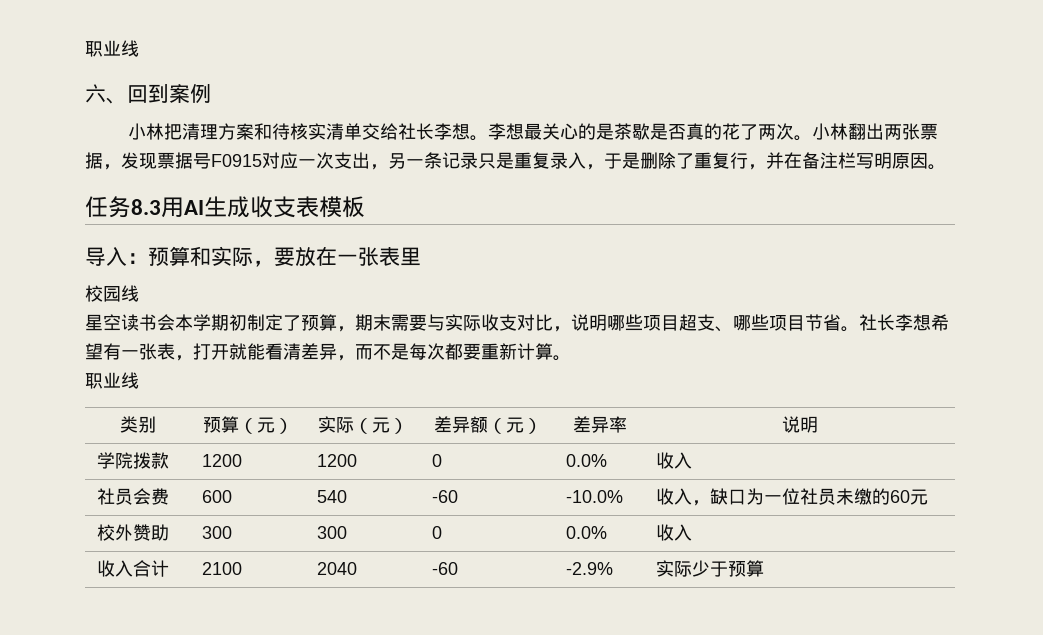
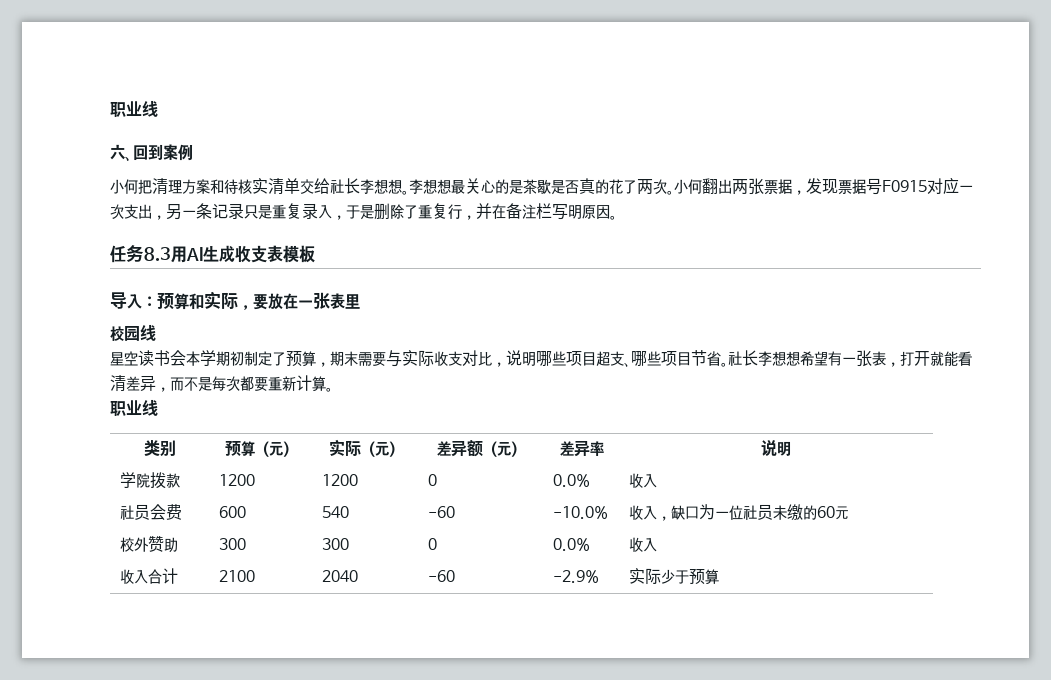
[145,123,164,140] 林 -> [124,179,138,194] 何
[469,123,506,141] 。李 -> [388,179,437,195] 想。李想
[829,123,848,140] 林 -> [688,179,702,194] 何
(931, 322) none -> [786,351,800,366] 想

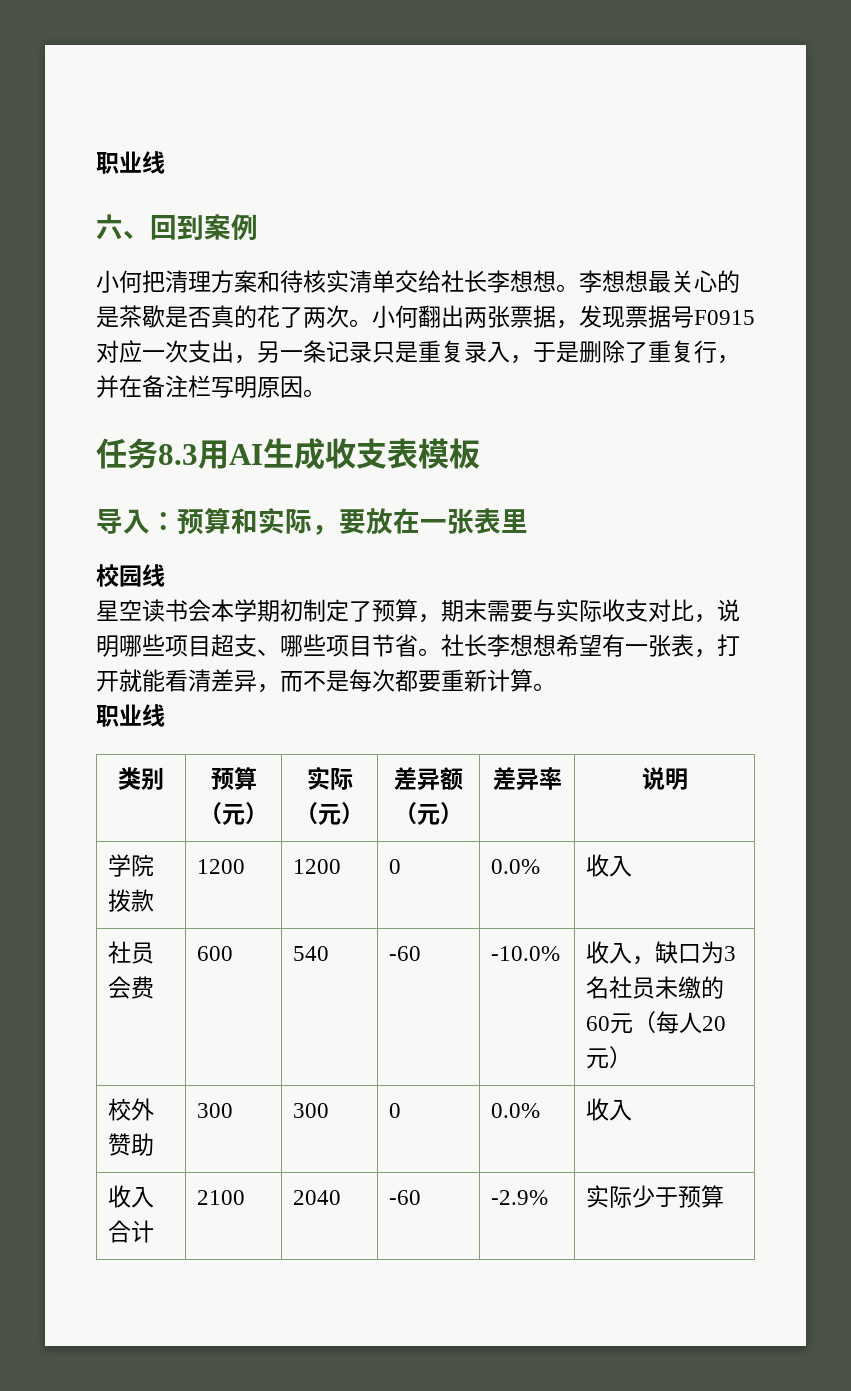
[714,505,743,520] 一位 -> [724,946,737,961] [586,976,610,999] 3名
(849, 513) none -> [633,1011,727,1034] [586,1046,633,1069] （每人20元）

